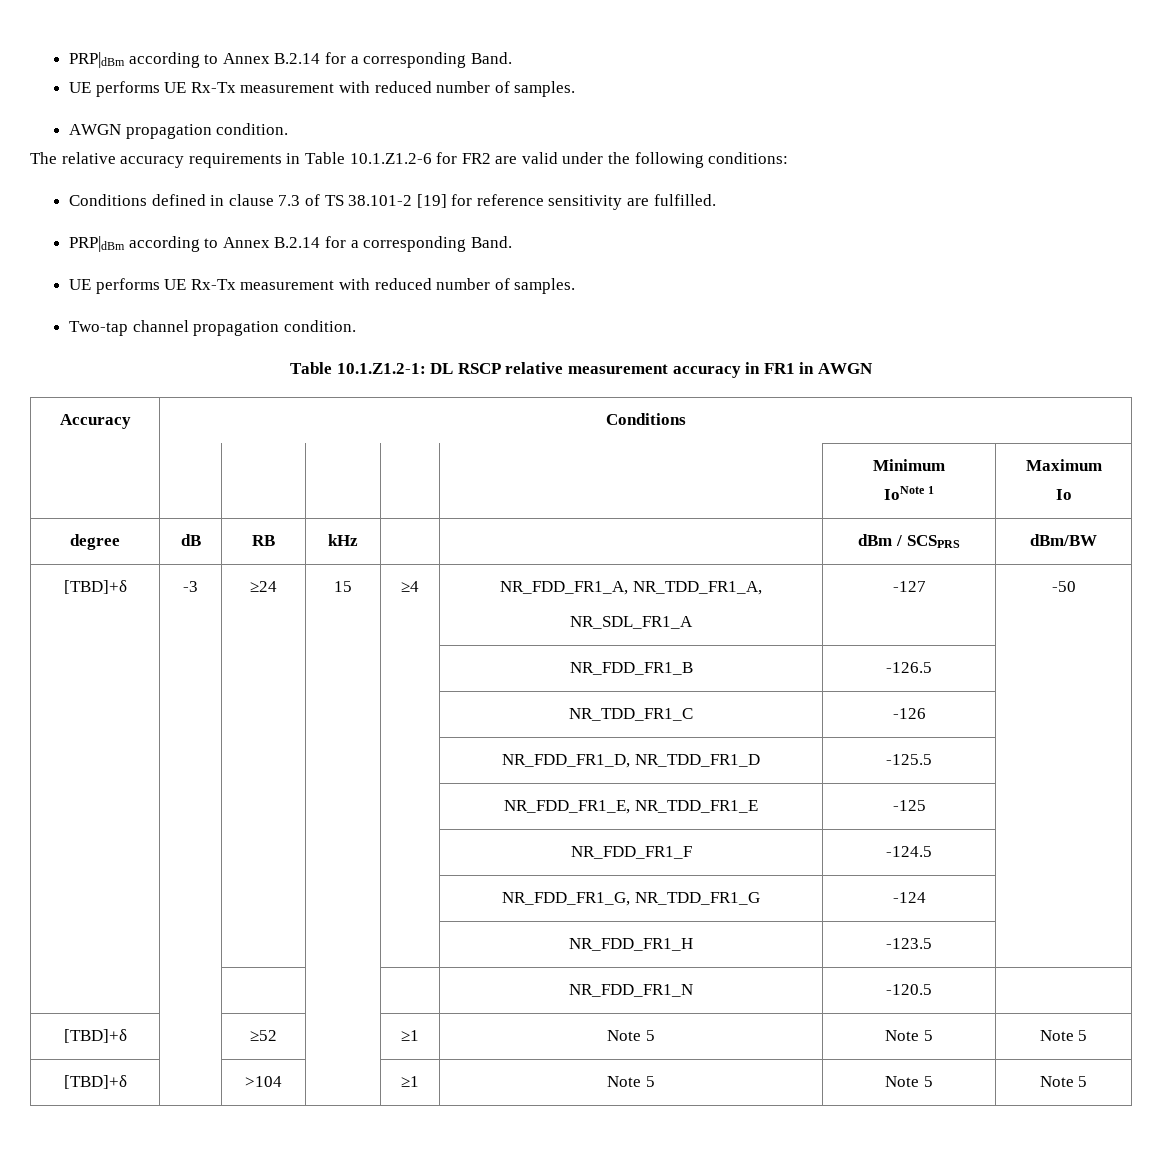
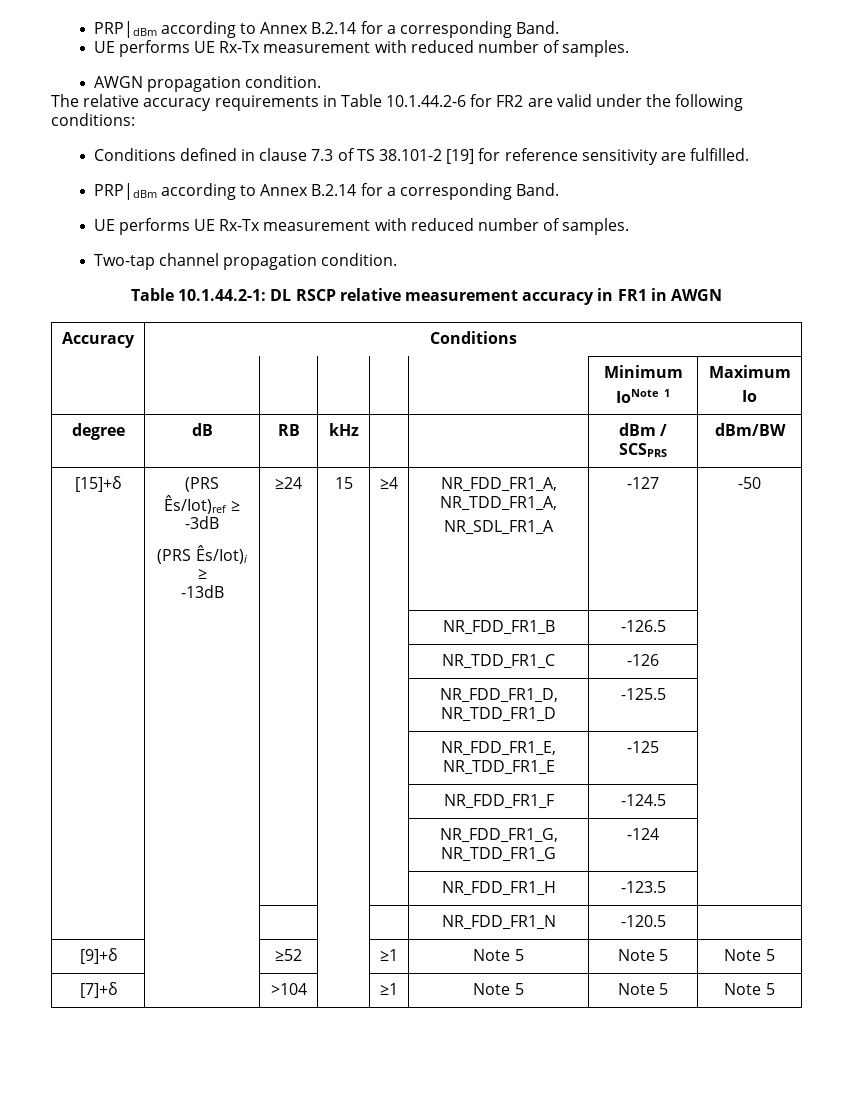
[349,153,432,164] 10.1.Z1.2-6 -> [386,95,467,107] 10.1.44.2-6
[336,363,426,374] 10.1.Z1.2-1: -> [178,289,267,301] 10.1.44.2-1:
[63,580,127,594] [183,581,198,592] [TBD]+δ | -3 -> [75,476,121,492] [185,477,219,492] [164,495,240,514] [185,516,219,529] [157,545,247,564] [197,568,207,579] [180,585,224,598] [15]+δ | (PRS Ês/Iot)ref ≥ -3dB // (PRS Ês/Iot)i ≥ // -13dB
[63,1029,127,1043] [TBD]+δ -> [79,948,117,964] [9]+δ
[63,1075,127,1089] [TBD]+δ -> [79,982,117,998] [7]+δ

